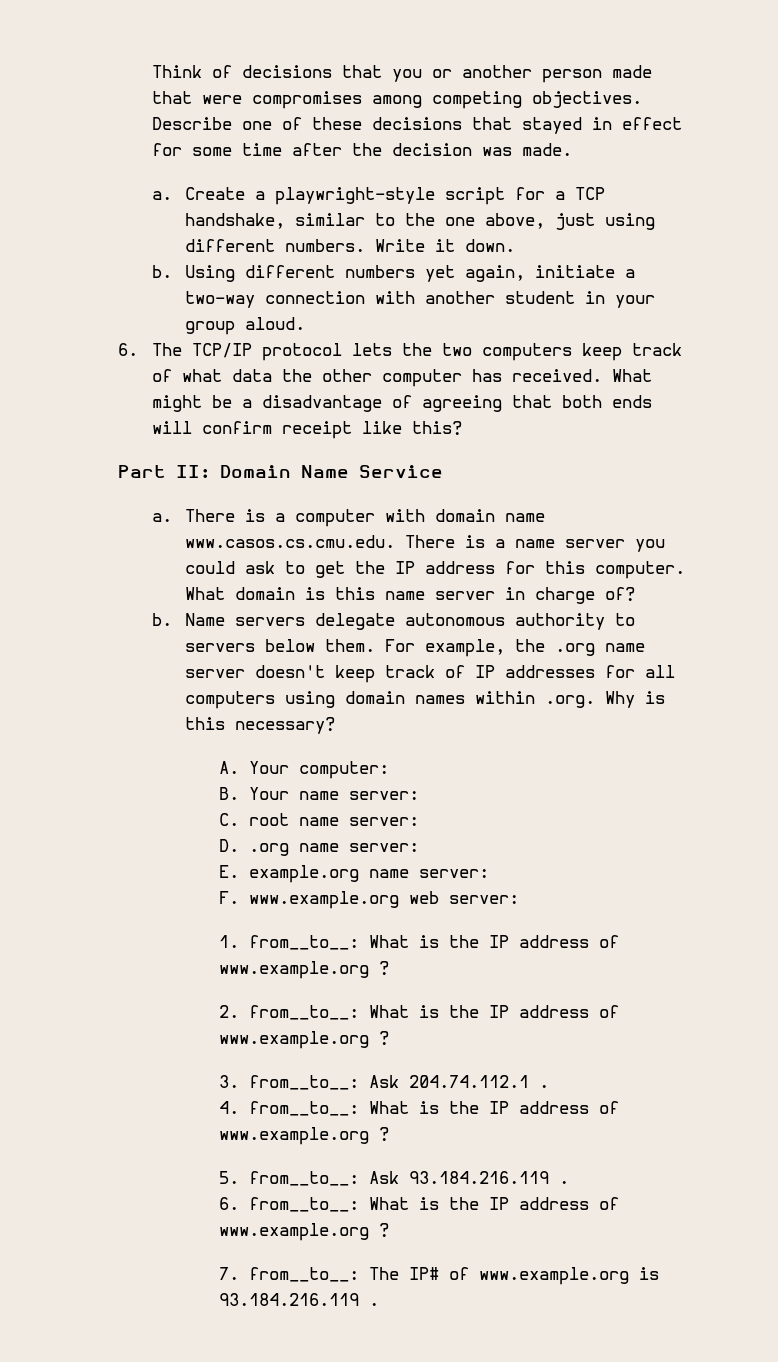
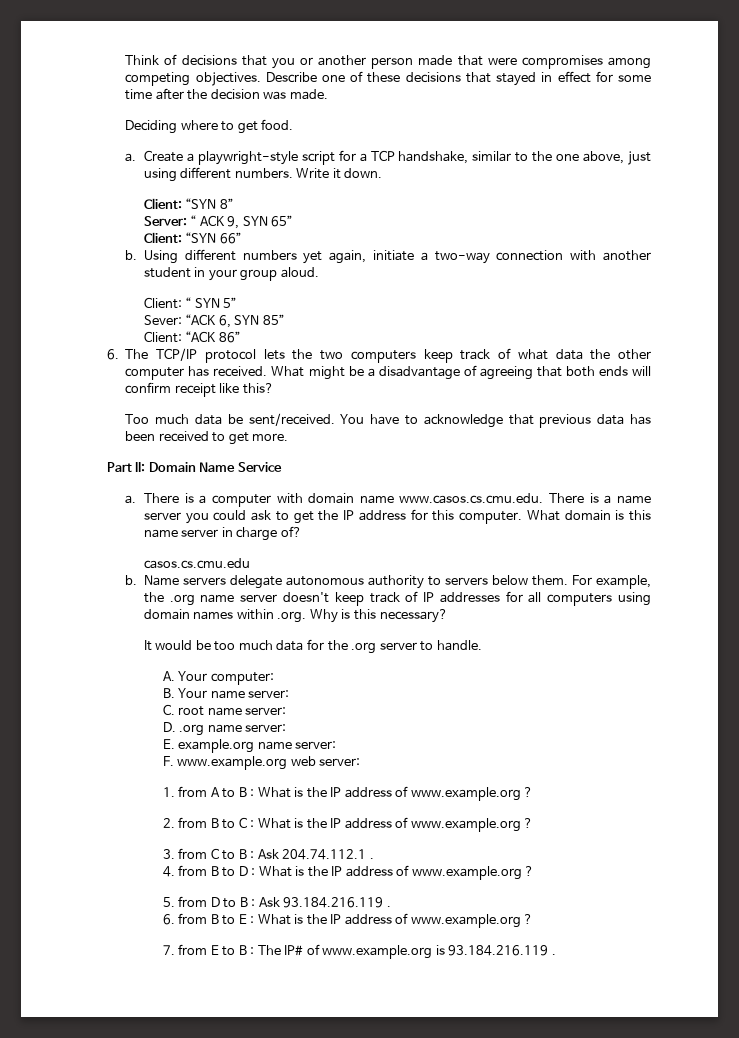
(572, 149) none -> [125,119,294,134] // Deciding where to get food.
(516, 245) none -> [143,198,234,209] [143,215,294,229] [143,232,242,244] // Client: “SYN 8” // Server: “ ACK 9, SYN 65” // Client: “SYN 66”
(306, 323) none -> [143,297,238,309] [143,314,285,328] [143,331,241,343] // Client: “ SYN 5” // Sever: “ACK 6, SYN 85” // Client: “ACK 86”
(462, 428) none -> [125,413,652,428] [125,431,289,445] // Too much data be sent/received. You have to acknowledge that previous data has been received to get more.
(636, 594) none -> [143,558,250,569] // casos.cs.cmu.edu
(336, 725) none -> [143,639,482,654] // It would be too much data for the .org server to handle.
[249,935,360,950] from__to__: -> [178,786,255,798] from A to B :
[249,1005,360,1020] from__to__: -> [178,817,255,829] from B to C :
[249,1075,360,1090] from__to__: -> [178,848,255,860] from C to B :
[249,1101,360,1116] from__to__: -> [178,865,256,877] from B to D :
[249,1171,360,1186] from__to__: -> [178,896,256,908] from D to B :
[249,1197,360,1212] from__to__: -> [178,913,255,925] from B to E :
[249,1267,360,1282] from__to__: -> [178,944,255,956] from E to B :

